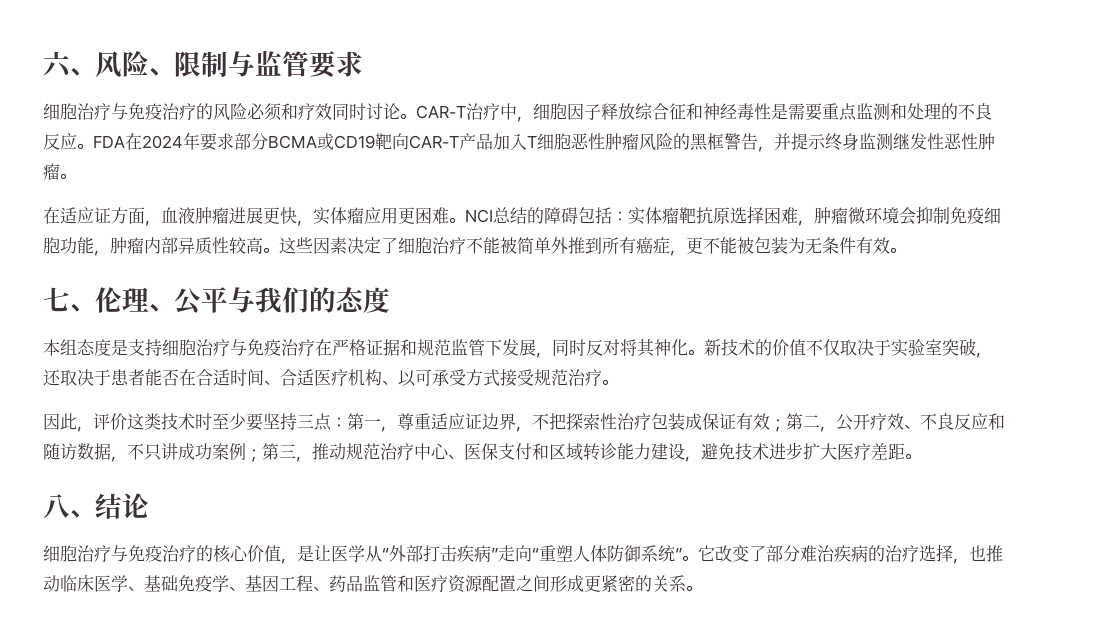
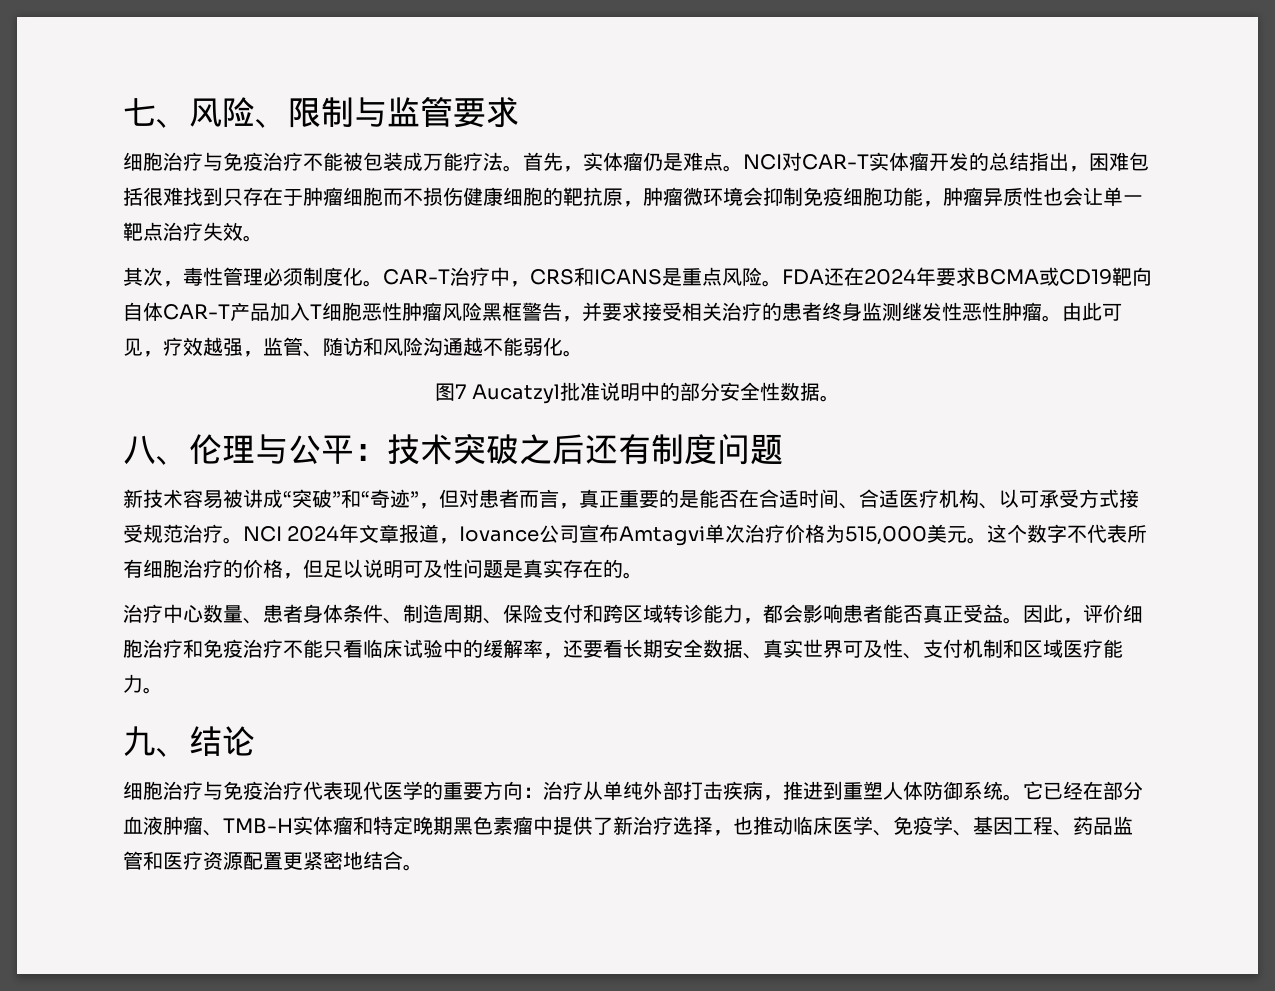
[43,51,72,78] 六 -> [123,98,156,126] 七
[196,103,992,122] [43,132,995,152] [43,163,76,180] [43,206,798,226] 的风险必须和疗效同时讨论。CAR-T治疗中，细胞因子释放综合征和神经毒性是需要重点监测和处理的不良反应。FDA在2024年要求部分BCMA或CD19靶向CAR-T产品加入T细胞恶性肿瘤风险的黑框警告，并提示终身监测继发性恶性肿瘤。 // 在适应证方面，血液肿瘤进展更快，实体瘤应用更困难。NCI总结的障碍包括：实体瘤靶抗原选择困难 -> [303,152,1149,172] [123,187,623,206] 不能被包装成万能疗法。首先，实体瘤仍是难点。NCI对CAR-T实体瘤开发的总结指出，困难包括很难找到只存在于肿瘤细胞而不损伤健康细胞的靶抗原
[144,237,906,256] [43,287,390,315] [43,338,992,358] [43,369,145,386] 内部异质性较高。这些因素决定了细胞治疗不能被简单外推到所有癌症，更不能被包装为无条件有效。 // 七、伦理、公平与我们的态度 // 本组态度是支持细胞治疗与免疫治疗在严格证据和规范监管下发展，同时反对将其神化。新技术的价值不仅取决于实验室突破，还取决于患者 -> [983,187,1143,206] [123,222,263,242] [123,267,1152,287] [123,302,1122,322] [123,337,583,357] [435,382,840,404] [123,433,783,465] [123,489,699,509] 异质性也会让单一靶点治疗失效。 // 其次，毒性管理必须制度化。CAR-T治疗中，CRS和ICANS是重点风险。FDA还在2024年要求BCMA或CD19靶向自体CAR-T产品加入T细胞恶性肿瘤风险黑框警告，并要求接受相关治疗的患者终身监测继发性恶性肿瘤。由此可见，疗效越强，监管、随访和风险沟通越不能弱化。 // 图7 Aucatzyl批准说明中的部分安全性数据。 // 八、伦理与公平：技术突破之后还有制度问题 // 新技术容易被讲成“突破”和“奇迹”，但对患者而言，真正重要的是
[43,413,1005,432] [43,442,921,462] [43,494,70,519] // 因此，评价这类技术时至少要坚持三点：第一，尊重适应证边界，不把探索性治疗包装成保证有效；第二，公开疗效、不良反应和随访数据，不只讲成功案例；第三，推动规范治疗中心、医保支付和区域转诊能力建设，避免技术进步扩大医疗差距。 // 八 -> [243,524,1148,546] [123,559,643,579] [123,604,1143,624] [123,639,1123,659] [123,674,163,694] [123,726,156,756] NCI 2024年文章报道，Iovance公司宣布Amtagvi单次治疗价格为515,000美元。这个数字不代表所有细胞治疗的价格，但足以说明可及性问题是真实存在的。 // 治疗中心数量、患者身体条件、制造周期、保险支付和跨区域转诊能力，都会影响患者能否真正受益。因此，评价细胞治疗和免疫治疗不能只看临床试验中的缓解率，还要看长期安全数据、真实世界可及性、支付机制和区域医疗能力。 // 九
[196,545,885,564] 的核心价值，是让医学从“外部打击疾病”走向“重塑人体防御系统”。它改变了部分难治疾病的 -> [303,781,1143,801] [123,816,633,836] 代表现代医学的重要方向：治疗从单纯外部打击疾病，推进到重塑人体防御系统。它已经在部分血液肿瘤、TMB-H实体瘤和特定晚期黑色素瘤中提供了新
[144,575,178,592] 基础 -> (893, 833) none
[516,575,686,592] 之间形成更紧密的关系 -> [283,851,403,870] 更紧密地结合

